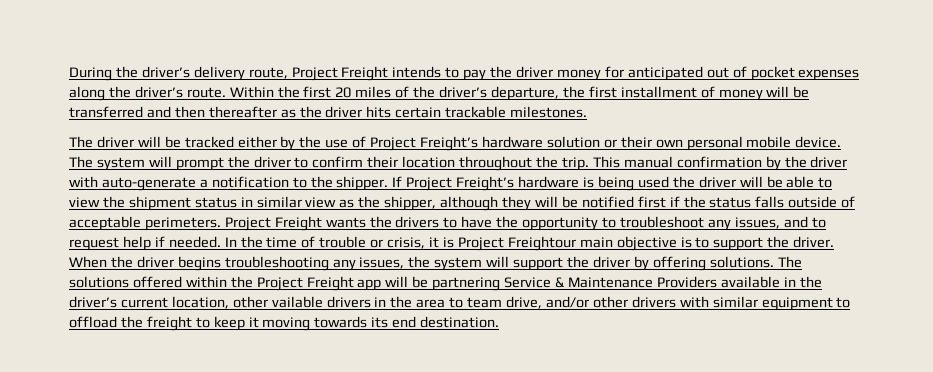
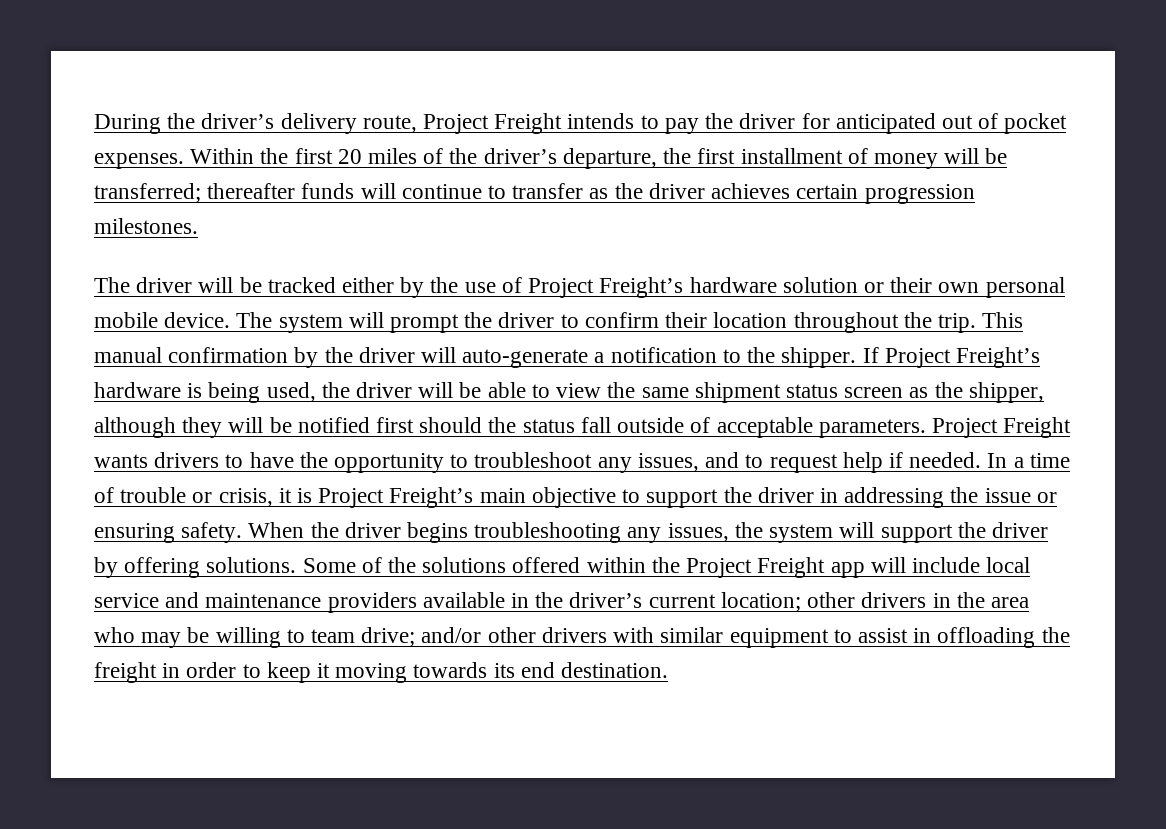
[556,69,601,81] money -> (796, 121) none
[798,69,860,81] [69,86,226,101] expenses along the driver’s route. -> [94,153,184,169] expenses.
[69,106,507,118] transferred and then thereafter as the driver hits certain trackable -> [94,183,975,204] transferred; thereafter funds will continue to transfer as the driver achieves certain progression
[69,176,98,188] with -> [421,347,457,363] will
[637,176,669,188] used -> [266,382,316,402] used,
(125, 202) none -> [641,387,689,398] same
[240,196,337,208] in similar view -> [844,387,904,398] screen
[669,196,680,207] if -> [419,417,483,433] should
[755,196,785,208] falls -> [580,417,611,433] fall
[144,217,221,231] perimeters. -> [818,419,926,438] parameters.
[369,216,392,228] the -> (148, 461) none
[240,236,263,248] the -> [1013,457,1024,468] a
[507,236,576,251] Freightour -> [389,487,474,508] Freight’s
[680,237,692,248] is -> (616, 497) none
[793,236,835,248] driver. -> [757,487,1057,508] [94,522,243,543] driver in addressing the issue or ensuring safety.
[777,256,802,268] The -> [302,557,417,573] Some of the
[412,276,717,291] be partnering Service & Maintenance Providers -> [911,557,1031,573] [94,592,417,613] include local service and maintenance providers
[171,296,323,309] location, other vailable -> [720,592,856,612] location; other
(446, 303) none -> [94,627,281,648] who may be willing
[506,296,543,309] drive, -> [361,627,416,647] drive;
[69,316,192,331] offload the freight -> [857,627,1070,648] [94,662,237,683] assist in offloading the freight in order

